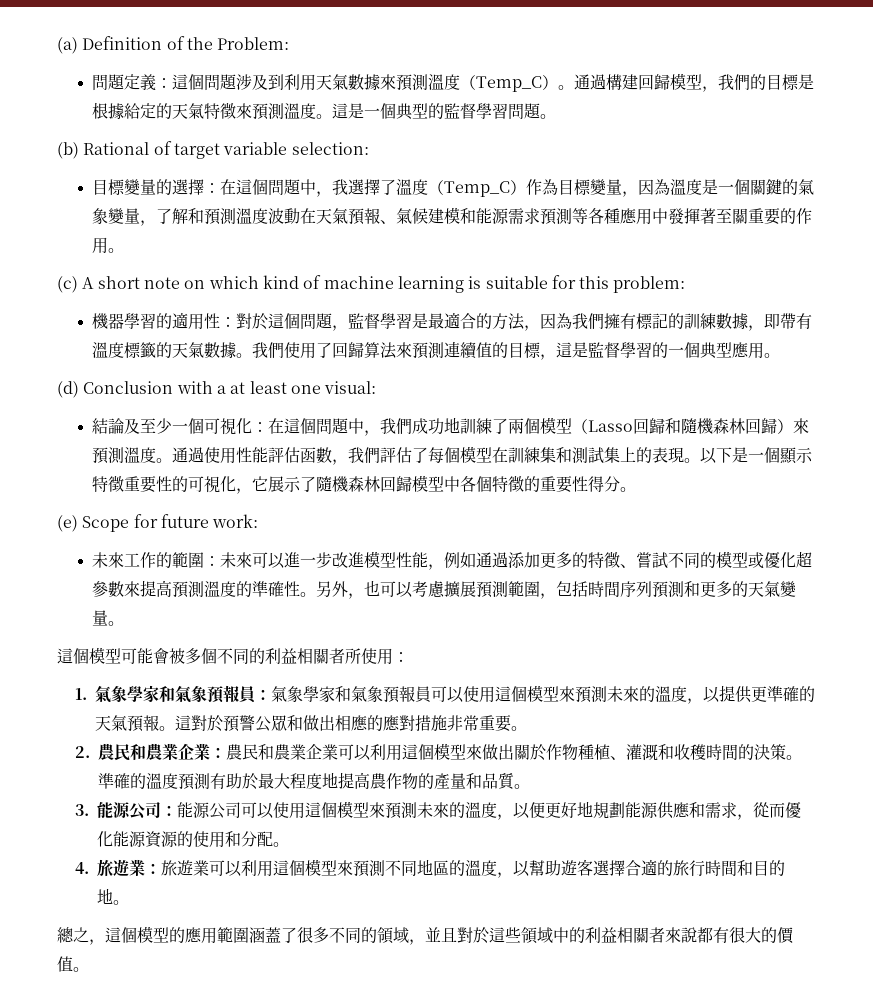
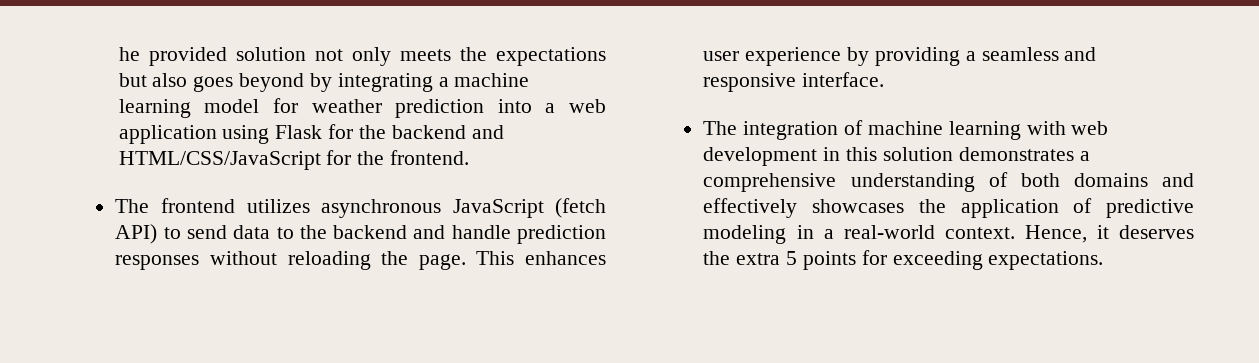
[57,36,290,54] [92,73,815,92] [92,102,557,120] [57,141,369,159] [92,179,815,197] [92,207,813,226] [92,237,125,254] [57,275,686,293] [92,312,813,331] [92,341,781,360] [57,381,377,398] [92,417,810,436] [92,446,814,465] [92,475,637,494] [57,514,259,532] [92,551,813,570] [92,580,797,599] [92,610,125,626] [57,647,409,665] [74,685,815,704] [94,715,527,732] [74,743,802,761] [97,772,530,790] [74,801,801,820] [96,831,289,848] [74,859,785,878] [96,888,129,905] [57,926,795,945] [57,956,89,972] (a) Definition of the Problem: // 問題定義：這個問題涉及到利用天氣數據來預測溫度（Temp_C）。通過構建回歸模型，我們的目標是根據給定的天氣特徵來預測溫度。這是一個典型的監督學習問題。 // (b) Rational of target variable selection: // 目標變量的選擇：在這個問題中，我選擇了溫度（Temp_C）作為目標變量，因為溫度是一個關鍵的氣象變量，了解和預測溫度波動在天氣預報、氣候建模和能源需求預測等各種應用中發揮著至關重要的作用。 // (c) A short note on which kind of machine learning is suitable for this problem: // 機器學習的適用性：對於這個問題，監督學習是最適合的方法，因為我們擁有標記的訓練數據，即帶有溫度標籤的天氣數據。我們使用了回歸算法來預測連續值的目標，這是監督學習的一個典型應用。 // (d) Conclusion with a at least one visual: // 結論及至少一個可視化：在這個問題中，我們成功地訓練了兩個模型（Lasso回歸和隨機森林回歸）來預測溫度。通過使用性能評估函數，我們評估了每個模型在訓練集和測試集上的表現。以下是一個顯示特徵重要性的可視化，它展示了隨機森林回歸模型中各個特徵的重要性得分。 // (e) Scope for future work: // 未來工作的範圍：未來可以進一步改進模型性能，例如通過添加更多的特徵、嘗試不同的模型或優化超參數來提高預測溫度的準確性。另外，也可以考慮擴展預測範圍，包括時間序列預測和更多的天氣變量。 // 這個模型可能會被多個不同的利益相關者所使用： // 1.氣象學家和氣象預報員：氣象學家和氣象預報員可以使用這個模型來預測未來的溫度，以提供更準確的天氣預報。這對於預警公眾和做出相應的應對措施非常重要。 // 2.農民和農業企業：農民和農業企業可以利用這個模型來做出關於作物種植、灌溉和收穫時間的決策。準確的溫度預測有助於最大程度地提高農作物的產量和品質。 // 3.能源公司：能源公司可以使用這個模型來預測未來的溫度，以便更好地規劃能源供應和需求，從而優化能源資源的使用和分配。 // 4.旅遊業：旅遊業可以利用這個模型來預測不同地區的溫度，以幫助遊客選擇合適的旅行時間和目的地。 // 總之，這個模型的應用範圍涵蓋了很多不同的領域，並且對於這些領域中的利益相關者來說都有很大的價值。 -> [118,47,606,66] [118,73,530,92] [118,98,607,118] [118,124,504,144] [118,150,470,170] [115,198,606,218] [115,224,606,244] [115,251,606,270] [703,47,1097,66] [703,72,885,92] [703,120,1109,140] [703,147,1090,166] [703,172,1194,192] [703,198,1194,218] [703,225,1194,244] [703,250,1104,270] he provided solution not only meets the expectations but also goes beyond by integrating a machine learning model for weather prediction into a web application using Flask for the backend and HTML/CSS/JavaScript for the frontend. // The frontend utilizes asynchronous JavaScript (fetch API) to send data to the backend and handle prediction responses without reloading the page. This enhances user experience by providing a seamless and responsive interface. // The integration of machine learning with web development in this solution demonstrates a comprehensive understanding of both domains and effectively showcases the application of predictive modeling in a real-world context. Hence, it deserves the extra 5 points for exceeding expectations.

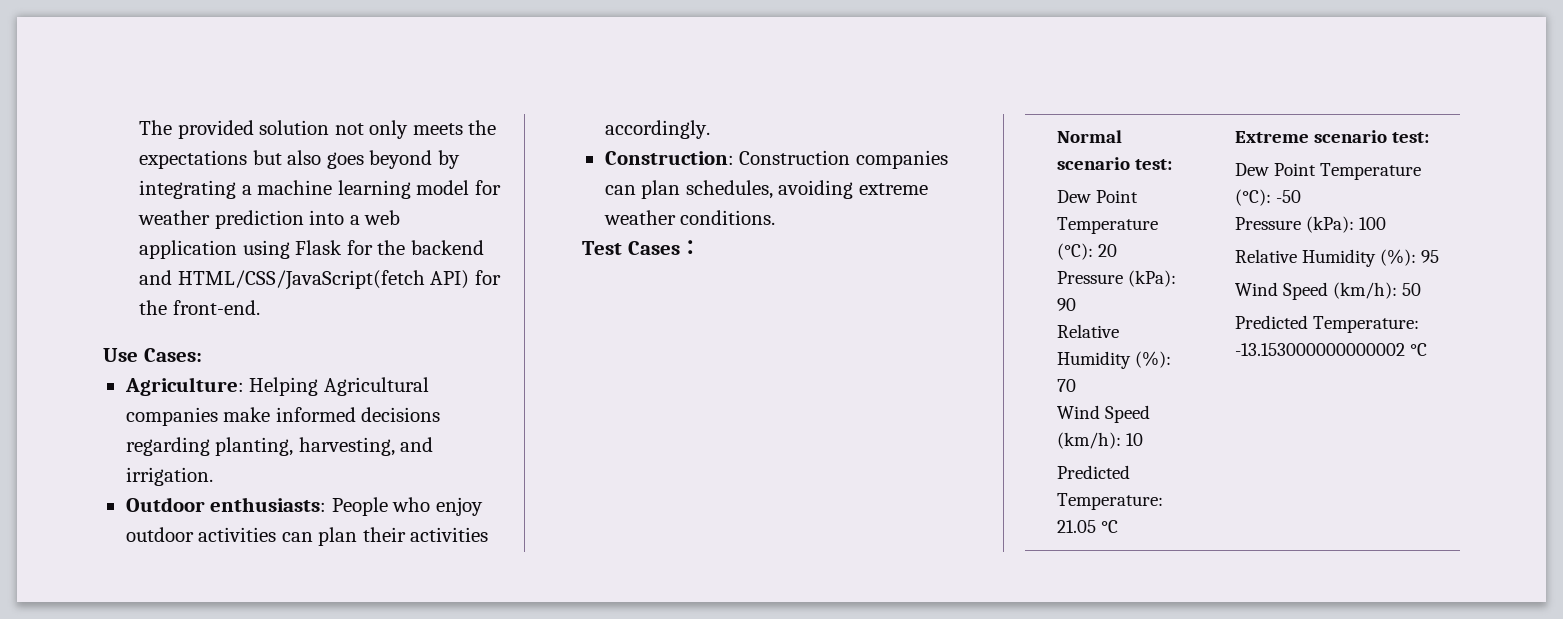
[118,47,140,61] he -> [139,120,173,135] The
[118,150,470,170] [115,198,606,218] [115,224,606,244] [115,251,606,270] [703,47,1097,66] [703,72,885,92] [703,120,1109,140] [703,147,1090,166] [703,172,1194,192] [703,198,1194,218] [703,225,1194,244] [703,250,1104,270] HTML/CSS/JavaScript for the frontend. // The frontend utilizes asynchronous JavaScript (fetch API) to send data to the backend and handle prediction responses without reloading the page. This enhances user experience by providing a seamless and responsive interface. // The integration of machine learning with web development in this solution demonstrates a comprehensive understanding of both domains and effectively showcases the application of predictive modeling in a real-world context. Hence, it deserves the extra 5 points for exceeding expectations. -> [177,270,501,290] [139,300,260,315] [103,348,202,362] [124,377,429,396] [125,407,441,426] [125,437,434,456] [125,467,213,486] [125,497,483,516] [125,527,489,546] [604,120,710,139] [604,150,948,169] [604,180,928,199] [603,210,776,225] [582,240,701,255] [1057,130,1123,143] [1057,157,1173,170] [1057,190,1139,203] [1057,217,1159,234] [1057,243,1118,260] [1057,270,1177,287] [1057,298,1077,311] [1057,324,1120,338] [1057,351,1172,369] [1057,379,1077,392] [1057,405,1151,423] [1057,432,1144,449] [1057,465,1131,479] [1057,493,1164,510] [1057,520,1119,533] [1235,130,1430,143] [1235,163,1422,180] [1235,189,1302,206] [1235,216,1387,233] [1235,249,1440,267] [1235,282,1422,300] [1235,315,1420,333] [1235,343,1428,356] HTML/CSS/JavaScript(fetch API) for the front-end. // Use Cases: // Agriculture: Helping Agricultural companies make informed decisions regarding planting, harvesting, and irrigation. // Outdoor enthusiasts: People who enjoy outdoor activities can plan their activities accordingly. // Construction: Construction companies can plan schedules, avoiding extreme weather conditions. // Test Cases： // Normal scenario test: // Dew Point Temperature (°C): 20 // Pressure (kPa): 90 // Relative Humidity (%): 70 // Wind Speed (km/h): 10 // Predicted Temperature: 21.05 °C | Extreme scenario test: // Dew Point Temperature (°C): -50 // Pressure (kPa): 100 // Relative Humidity (%): 95 // Wind Speed (km/h): 50 // Predicted Temperature: -13.153000000000002 °C

